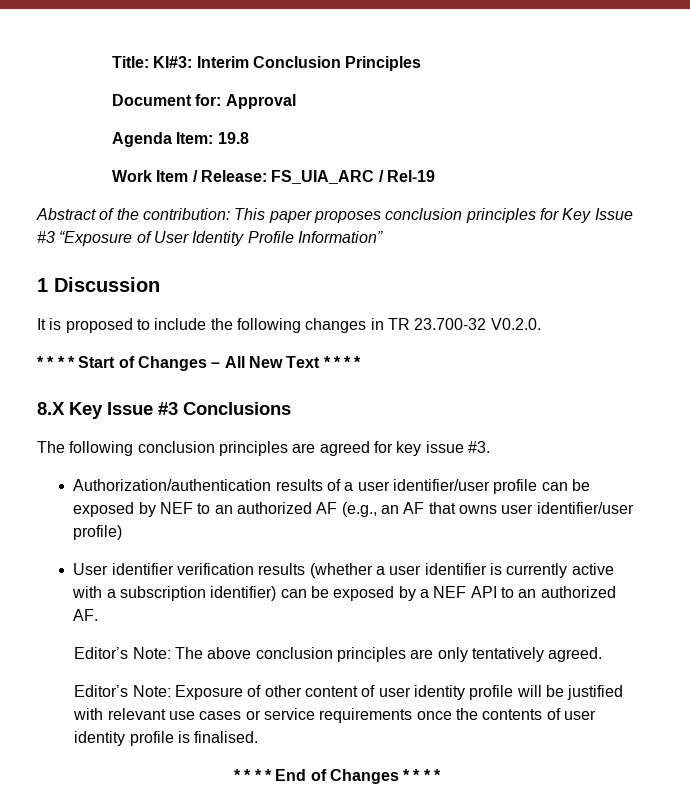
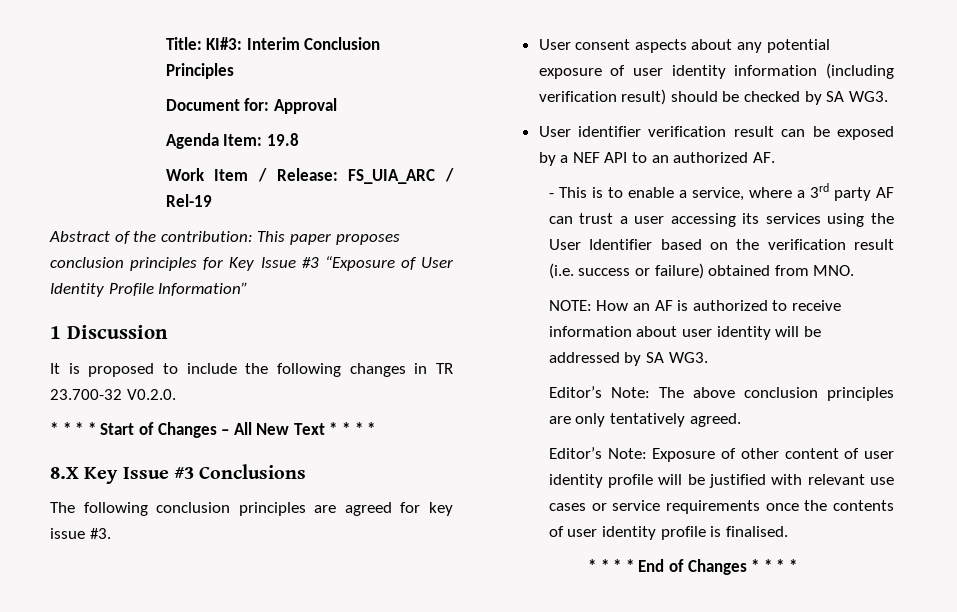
[73,479,590,494] [73,502,634,517] [73,525,123,540] [73,563,614,578] [72,586,277,601] Authorization/authentication results of a user identifier/user profile can be exposed by NEF to an authorized AF (e.g., an AF that owns user identifier/user profile) // User identifier verification results (whether a user identifier is currently active with a subscription identifier) -> [538,39,830,53] [538,63,894,79] [538,89,888,105] [538,126,774,137] User consent aspects about any potential exposure of user identity information (including verification result) should be checked by SA WG3. // User identifier verification result
(99, 615) none -> [548,183,895,201] [548,213,894,227] [548,239,894,250] [548,263,855,279] [548,300,841,311] [548,326,821,340] [548,352,708,366] // - This is to enable a service, where a 3rd party AF can trust a user accessing its services using the User Identifier based on the verification result (i.e. success or failure) obtained from MNO. // NOTE: How an AF is authorized to receive information about user identity will be addressed by SA WG3.

